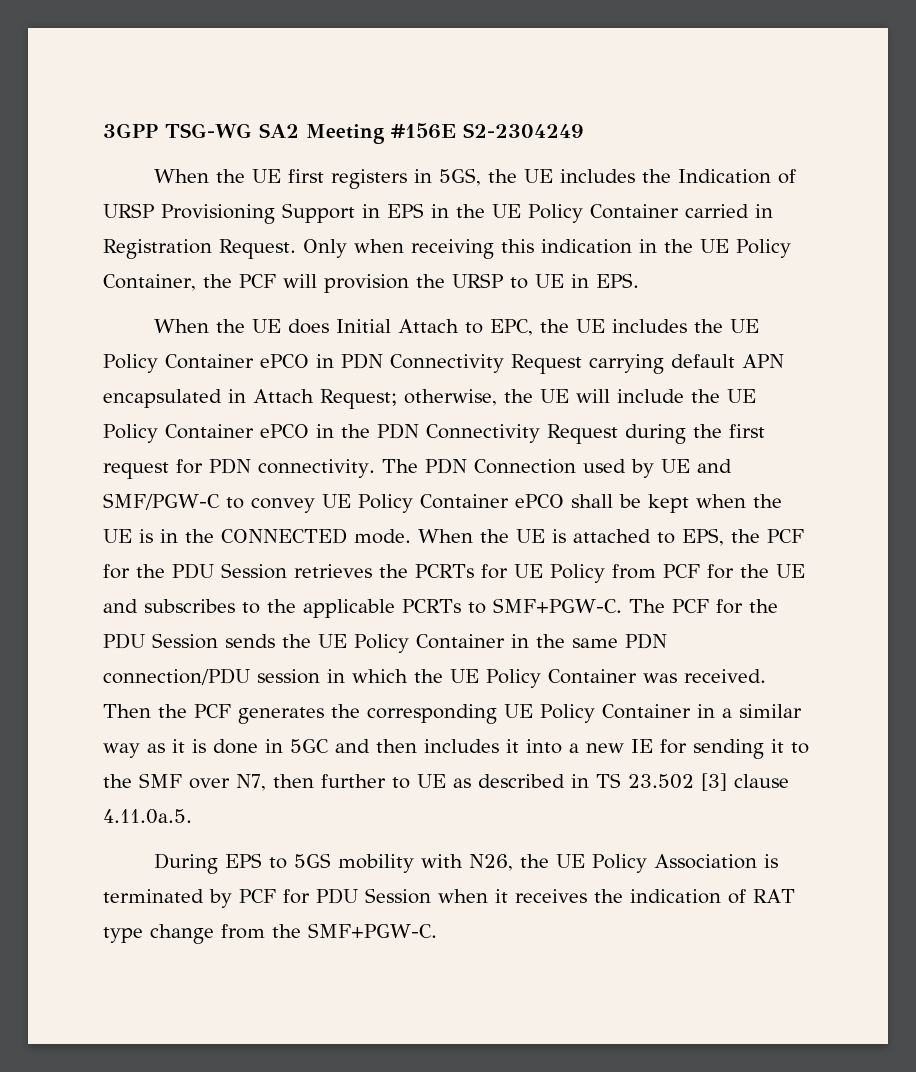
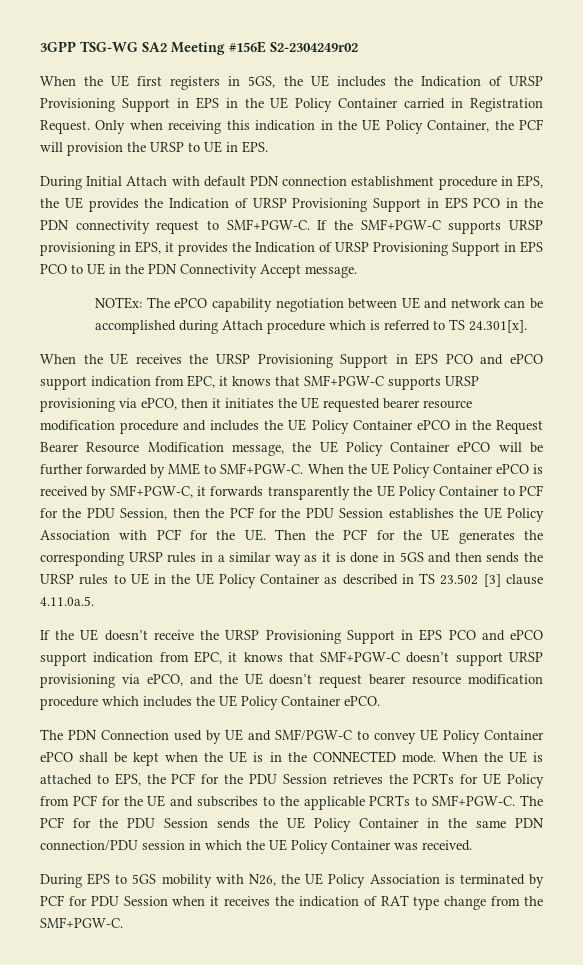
[463,123,584,138] S2-2304249 -> [270,42,358,52] S2-2304249r02
[154,319,606,336] When the UE does Initial Attach to EPC, the UE -> [40,175,543,190] [40,197,543,212] [40,219,543,234] [40,241,543,256] [40,263,357,278] [95,297,543,312] [95,319,528,334] [40,353,543,368] [40,375,479,390] [40,397,472,412] [40,420,207,434] During Initial Attach with default PDN connection establishment procedure in EPS, the UE provides the Indication of URSP Provisioning Support in EPS PCO in the PDN connectivity request to SMF+PGW-C. If the SMF+PGW-C supports URSP provisioning in EPS, it provides the Indication of URSP Provisioning Support in EPS PCO to UE in the PDN Connectivity Accept message. // NOTEx: The ePCO capability negotiation between UE and network can be accomplished during Attach procedure which is referred to TS 24.301[x]. // When the UE receives the URSP Provisioning Support in EPS PCO and ePCO support indication from EPC, it knows that SMF+PGW-C supports URSP provisioning via ePCO, then it initiates the UE requested bearer resource modification procedure and
[340,353,784,374] [103,389,756,409] [103,423,765,444] [103,458,375,479] PDN Connectivity Request carrying default APN encapsulated in Attach Request; otherwise, the UE will include the UE Policy Container ePCO in the PDN Connectivity Request during the first request for PDN connectivity. -> [471,420,543,434] [40,441,544,456] [40,463,543,478] [40,485,544,500] [40,507,544,522] [40,529,544,544] [40,552,543,566] [40,573,543,588] [40,596,94,606] [40,629,543,644] [40,651,544,666] [40,673,543,688] [40,695,380,710] the Request Bearer Resource Modification message, the UE Policy Container ePCO will be further forwarded by MME to SMF+PGW-C. When the UE Policy Container ePCO is received by SMF+PGW-C, it forwards transparently the UE Policy Container to PCF for the PDU Session, then the PCF for the PDU Session establishes the UE Policy Association with PCF for the UE. Then the PCF for the UE generates the corresponding URSP rules in a similar way as it is done in 5GS and then sends the URSP rules to UE in the UE Policy Container as described in TS 23.502 [3] clause 4.11.0a.5. // If the UE doesn’t receive the URSP Provisioning Support in EPS PCO and ePCO support indication from EPC, it knows that SMF+PGW-C doesn’t support URSP provisioning via ePCO, and the UE doesn’t request bearer resource modification procedure which includes the UE Policy Container ePCO. //
[103,704,802,724] [103,739,809,759] [103,773,789,791] [103,809,192,824] Then the PCF generates the corresponding UE Policy Container in a similar way as it is done in 5GC and then includes it into a new IE for sending it to the SMF over N7, then further to UE as described in TS 23.502 [3] clause 4.11.0a.5. -> (472, 845) none

